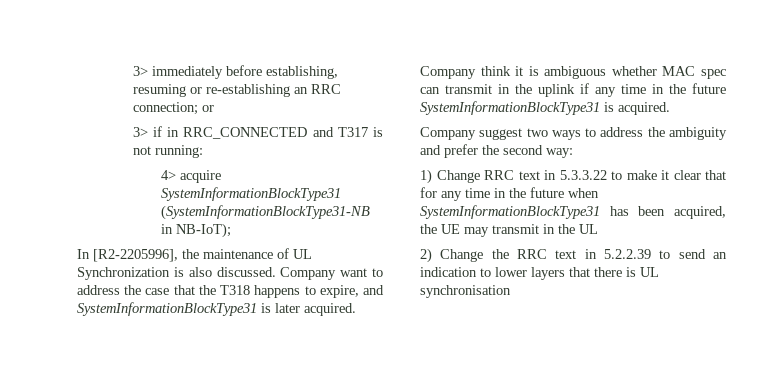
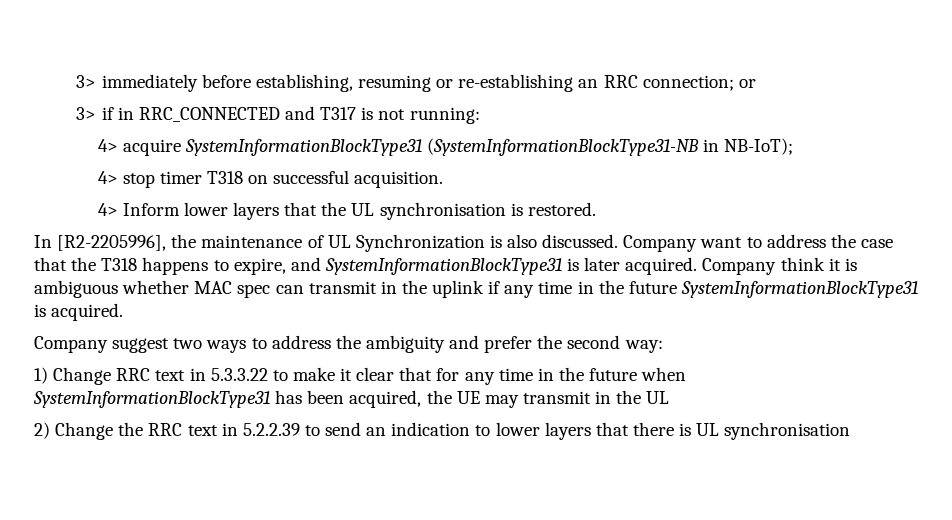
(231, 230) none -> [97,170,444,188] [97,202,596,220] // 4> stop timer T318 on successful acquisition. // 4> Inform lower layers that the UL synchronisation is restored.

